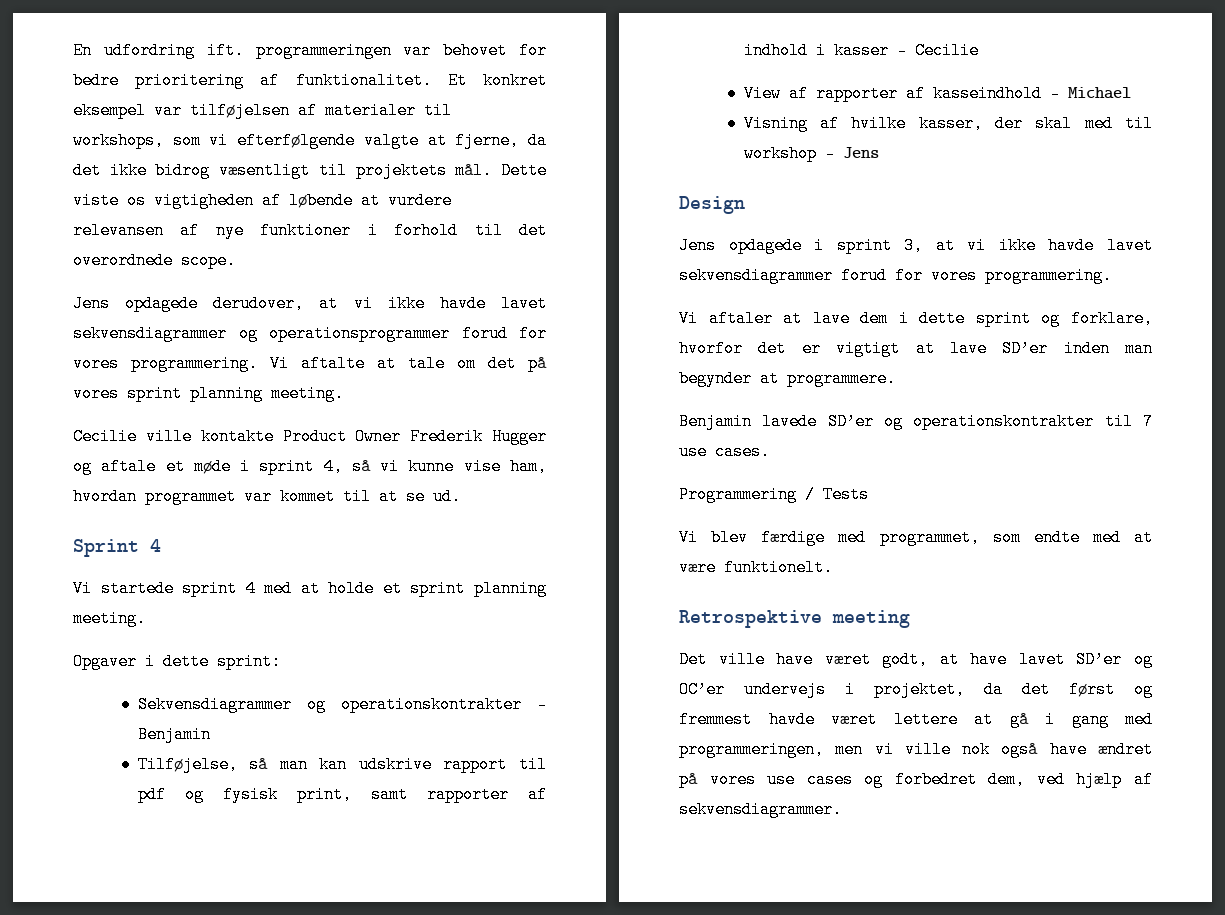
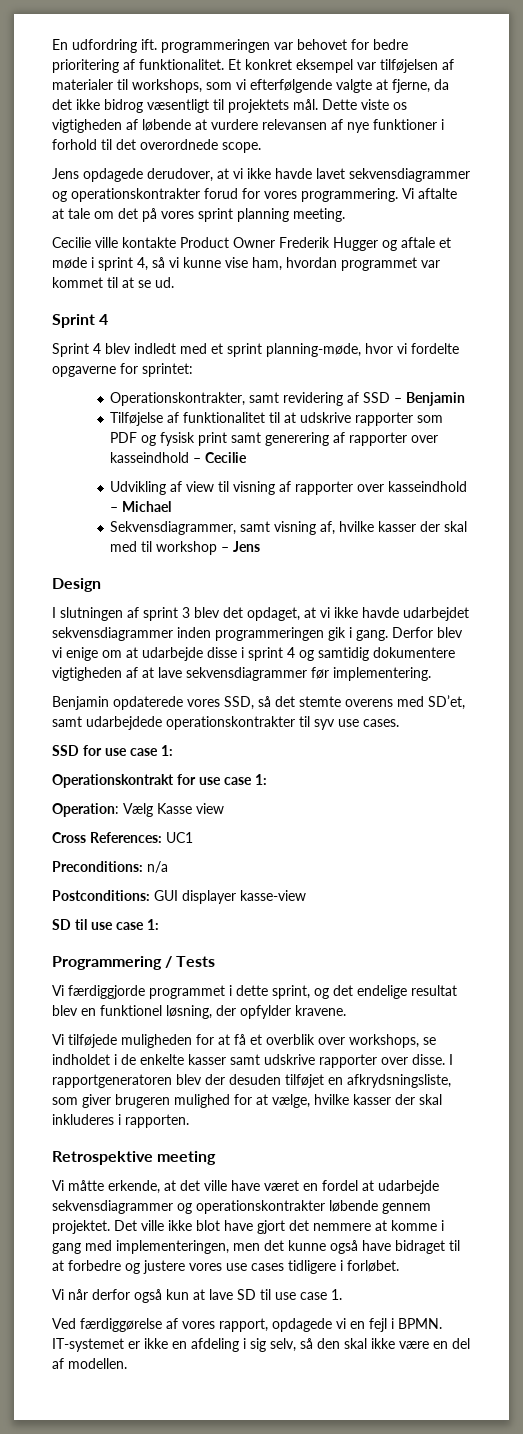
[269,325,450,342] operationsprogrammer -> [71,188,200,202] operationskontrakter
[73,580,547,597] [73,610,146,627] [73,653,281,670] [137,696,546,713] [137,726,211,743] [137,756,547,773] [137,786,547,803] [743,42,979,59] [743,85,925,102] Vi startede sprint 4 med at holde et sprint planning meeting. // Opgaver i dette sprint: // Sekvensdiagrammer og operationskontrakter – Benjamin // Tilføjelse, så man kan udskrive rapport til pdf og fysisk print, samt rapporter af indhold i kasser – Cecilie // View af rapporter af -> [52,343,459,357] [52,363,193,377] [110,392,466,406] [110,412,444,426] [110,432,439,446] [110,452,248,463] [110,481,385,495] Sprint 4 blev indledt med et sprint planning-møde, hvor vi fordelte opgaverne for sprintet: // Operationskontrakter, samt revidering af SSD – Benjamin // Tilføjelse af funktionalitet til at udskrive rapporter som PDF og fysisk print samt generering af rapporter over kasseindhold – Cecilie // Udvikling af view til visning af rapporter over
[743,115,983,132] Visning af hvilke kasser, -> [110,521,417,535] Sekvensdiagrammer, samt visning af, hvilke kasser
[679,237,1153,254] [679,267,1112,284] [679,310,1153,327] [679,340,1153,357] [679,370,896,387] [679,413,903,430] Jens opdagede i sprint 3, at vi ikke havde lavet sekvensdiagrammer forud for vores programmering. // Vi aftaler at lave dem i dette sprint og forklare, hvorfor det er vigtigt at lave SD’er inden man begynder at programmere. // Benjamin lavede SD’er og -> [52,607,469,621] [52,627,463,641] [52,647,455,661] [52,667,431,681] [52,695,465,710] [52,716,162,730] I slutningen af sprint 3 blev det opdaget, at vi ikke havde udarbejdet sekvensdiagrammer inden programmeringen gik i gang. Derfor blev vi enige om at udarbejde disse i sprint 4 og samtidig dokumentere vigtigheden af at lave sekvensdiagrammer før implementering. // Benjamin opdaterede vores SSD, så det stemte overens med SD’et, samt udarbejdede
[1143,413,1153,430] 7 -> [314,719,335,730] syv
[679,486,869,503] [679,529,1153,546] [679,559,833,576] [679,610,910,628] [679,651,1153,668] [679,681,1153,698] [679,711,1153,728] [679,741,1153,758] [679,771,1153,788] [679,801,842,818] Programmering / Tests // Vi blev færdige med programmet, som endte med at være funktionelt. // Retrospektive meeting // Det ville have været godt, at have lavet SD’er og OC’er undervejs i projektet, da det først og fremmest havde været lettere at gå i gang med programmeringen, men vi ville nok også have ændret på vores use cases og forbedret dem, ved hjælp af sekvensdiagrammer. -> [52,745,173,756] [52,774,267,788] [52,803,224,817] [52,832,193,843] [52,861,168,873] [52,890,306,904] [52,919,159,930] [52,956,216,970] [52,985,457,999] [52,1005,346,1019] [52,1034,436,1048] [52,1054,453,1068] [52,1074,451,1088] [52,1094,442,1108] [52,1114,189,1128] [52,1151,217,1165] [52,1180,439,1194] [52,1200,431,1214] [52,1220,444,1234] [52,1240,460,1254] [52,1260,399,1274] [52,1289,342,1303] [52,1318,442,1332] [52,1338,470,1352] [52,1358,127,1369] SSD for use case 1: // Operationskontrakt for use case 1: // Operation: Vælg Kasse view // Cross References: UC1 // Preconditions: n/a // Postconditions: GUI displayer kasse-view // SD til use case 1: // Programmering / Tests // Vi færdiggjorde programmet i dette sprint, og det endelige resultat blev en funktionel løsning, der opfylder kravene. // Vi tilføjede muligheden for at få et overblik over workshops, se indholdet i de enkelte kasser samt udskrive rapporter over disse. I rapportgeneratoren blev der desuden tilføjet en afkrydsningsliste, som giver brugeren mulighed for at vælge, hvilke kasser der skal inkluderes i rapporten. // Retrospektive meeting // Vi måtte erkende, at det ville have været en fordel at udarbejde sekvensdiagrammer og operationskontrakter løbende gennem projektet. Det ville ikke blot have gjort det nemmere at komme i gang med implementeringen, men det kunne også have bidraget til at forbedre og justere vores use cases tidligere i forløbet. // Vi når derfor også kun at lave SD til use case 1. // Ved færdiggørelse af vores rapport, opdagede vi en fejl i BPMN. IT-systemet er ikke en afdeling i sig selv, så den skal ikke være en del af modellen.

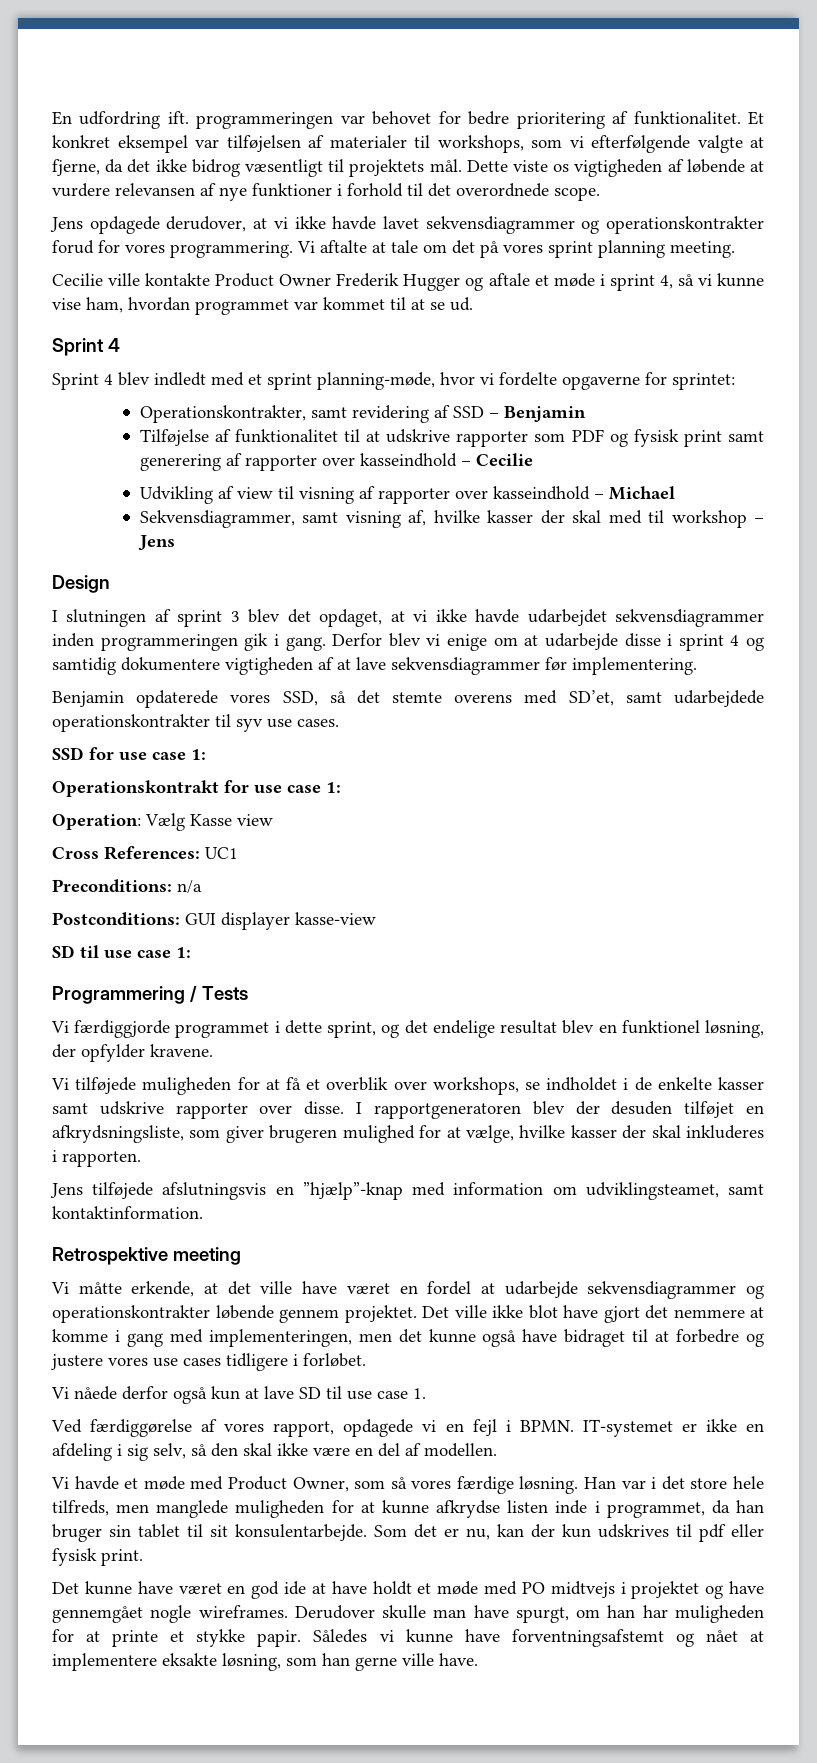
(189, 1121) none -> [50,1182,764,1200] [52,1206,203,1219] // Jens tilføjede afslutningsvis en ”hjælp”-knap med information om udviklingsteamet, samt kontaktinformation.
[68,1289,88,1300] når -> [74,1386,117,1400] nåede
(127, 1363) none -> [51,1476,765,1494] [52,1500,764,1518] [52,1524,764,1542] [52,1548,143,1566] [52,1581,764,1599] [52,1605,764,1623] [52,1629,765,1647] [52,1653,478,1671] // Vi havde et møde med Product Owner, som så vores færdige løsning. Han var i det store hele tilfreds, men manglede muligheden for at kunne afkrydse listen inde i programmet, da han bruger sin tablet til sit konsulentarbejde. Som det er nu, kan der kun udskrives til pdf eller fysisk print. // Det kunne have været en god ide at have holdt et møde med PO midtvejs i projektet og have gennemgået nogle wireframes. Derudover skulle man have spurgt, om han har muligheden for at printe et stykke papir. Således vi kunne have forventningsafstemt og nået at implementere eksakte løsning, som han gerne ville have.

